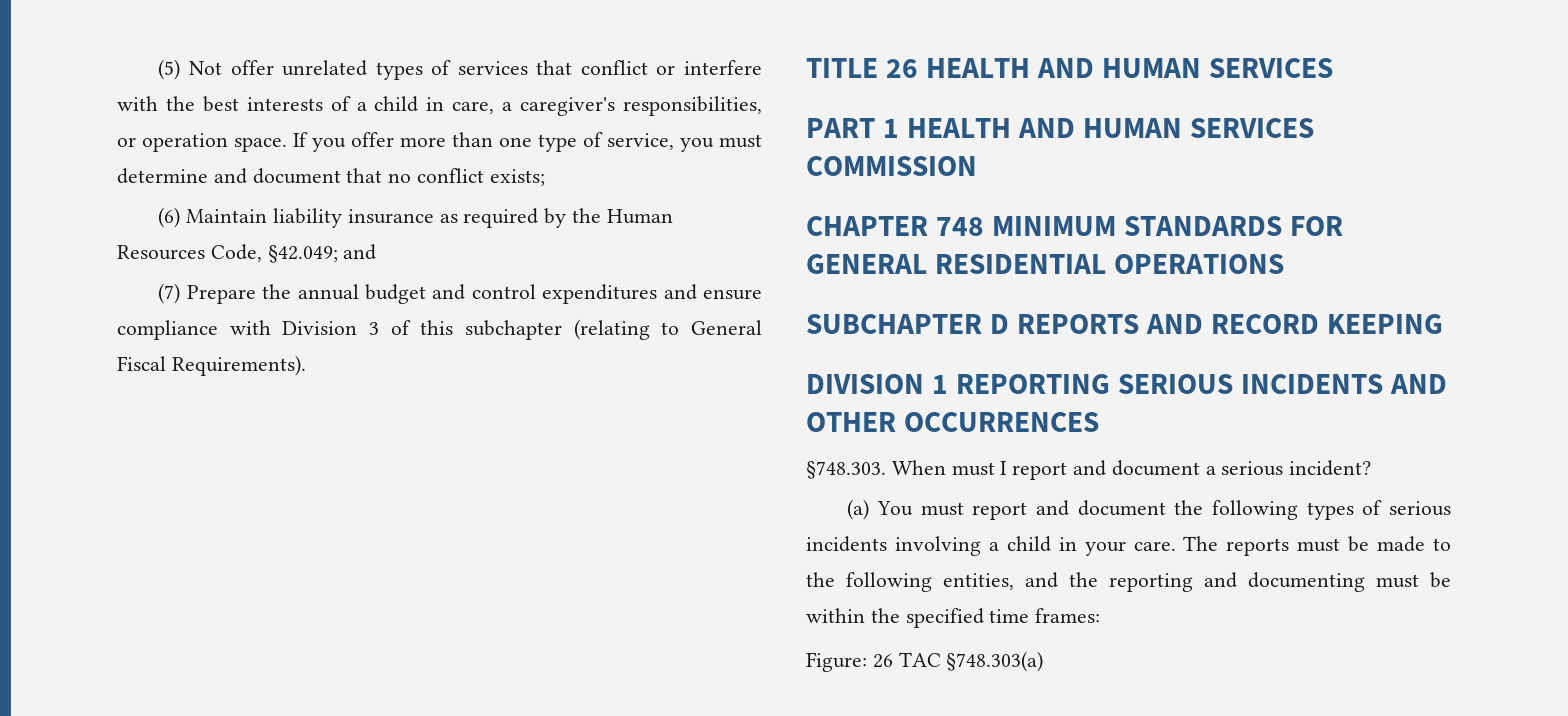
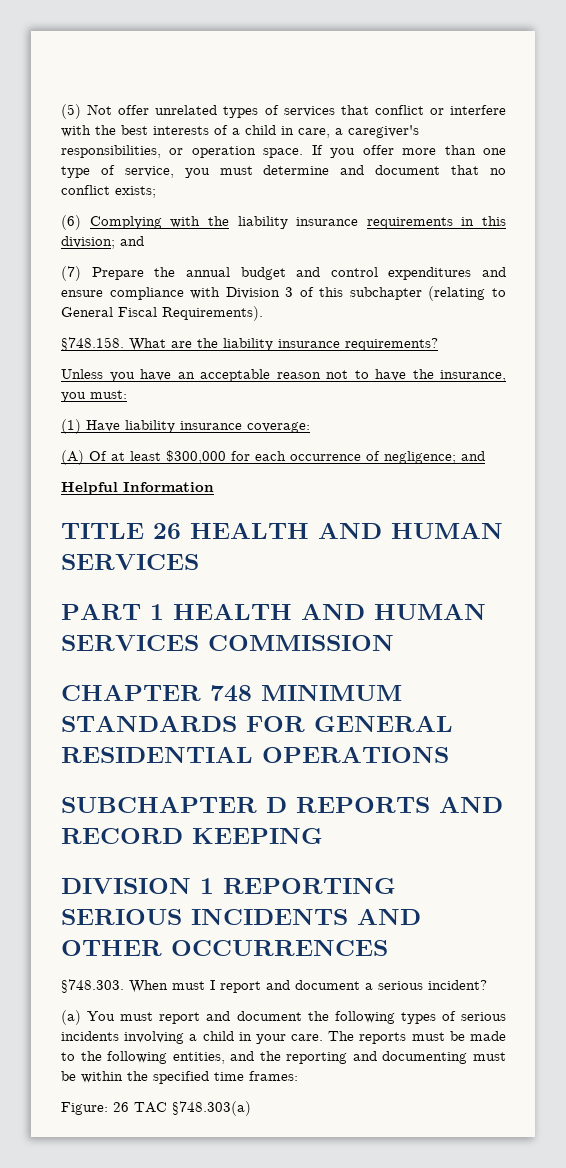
[186,208,673,228] [117,244,338,263] Maintain liability insurance as required by the Human Resources Code, §42.049; -> [89,216,506,229] [61,236,115,249] Complying with the liability insurance requirements in this division;
(306, 365) none -> [61,337,438,351] [61,369,506,382] [61,390,127,402] [61,419,310,434] [61,450,485,465] [61,482,214,495] // §748.158. What are the liability insurance requirements? // Unless you have an acceptable reason not to have the insurance, you must: // (1) Have liability insurance coverage: // (A) Of at least $300,000 for each occurrence of negligence; and // Helpful Information

